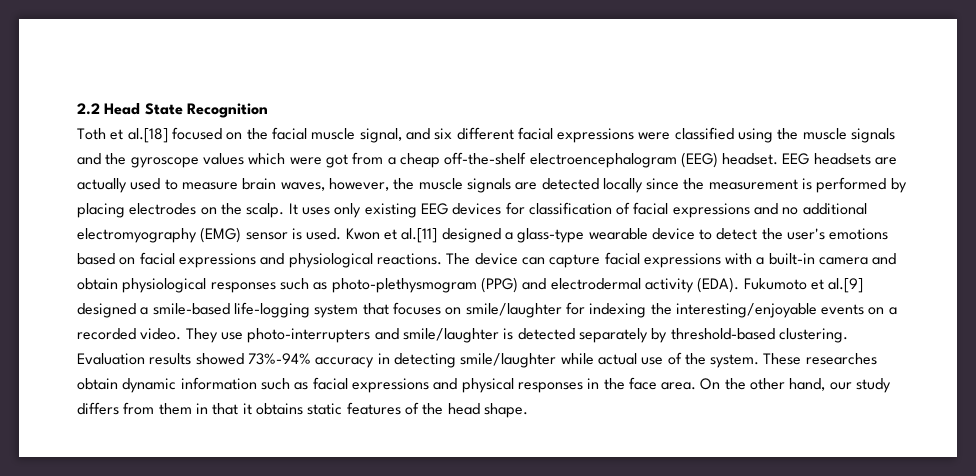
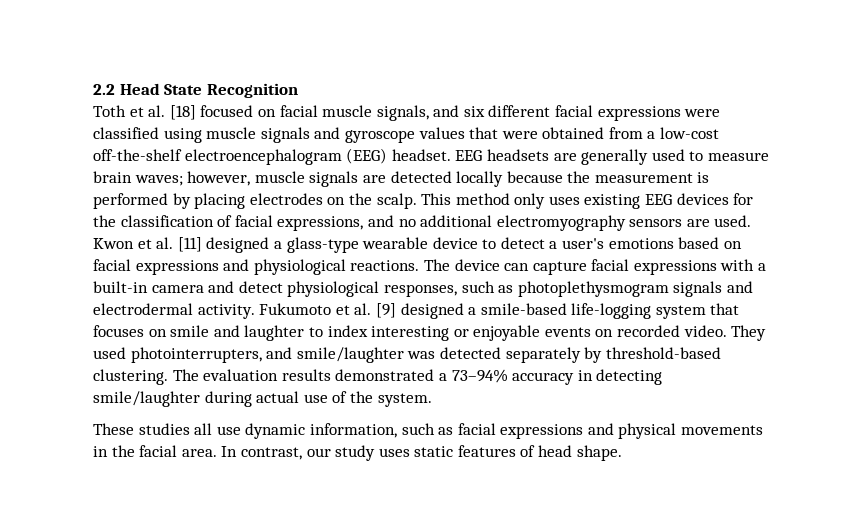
[127,128,168,143] al.[18] -> [148,105,196,120] al. [18]
[246,128,268,140] the -> (276, 113) none
[359,128,402,143] signal, -> [376,105,429,121] signals,
[777,128,799,140] the -> (202, 135) none
[105,153,127,165] the -> (341, 133) none
[248,153,348,168] which were got -> [469,127,605,139] that were obtained
[399,153,440,168] cheap -> [660,127,720,139] low-cost
[77,178,127,193] actually -> [581,149,649,165] generally
[280,178,415,191] waves, however, the -> [134,171,251,186] waves; however,
[646,178,680,190] since -> [506,171,563,183] because
[288,203,362,218] It uses only -> [421,193,580,209] This method only uses
(525, 208) none -> [93,215,116,227] the
[672,203,750,218] expressions -> [277,216,364,231] expressions,
[200,227,302,243] (EMG) sensor is -> [629,219,710,227] sensors are
[401,228,438,243] al.[11] -> [156,237,202,252] al. [11]
[761,228,783,240] the -> [549,241,558,249] a
[77,277,864,293] obtain physiological responses such as photo-plethysmogram (PPG) and electrodermal activity (EDA). Fukumoto et al.[9] -> [238,281,753,297] [93,303,396,319] detect physiological responses, such as photoplethysmogram signals and electrodermal activity. Fukumoto et al. [9]
[465,302,817,318] smile/laughter for indexing the interesting/enjoyable -> [170,325,541,341] smile and laughter to index interesting or enjoyable
[888,307,897,315] a -> (614, 333) none
[220,328,371,343] use photo-interrupters -> [93,347,262,363] used photointerrupters,
[503,328,514,340] is -> [407,351,436,359] was
[77,353,311,365] Evaluation results showed 73%-94% -> [172,369,508,383] The evaluation results demonstrated a 73–94%
[560,353,594,365] while -> [204,391,252,407] during
[763,353,877,365] [77,377,257,393] These researches obtain dynamic information -> [93,423,397,439] // These studies all use dynamic information,
[517,382,583,393] responses -> [681,425,764,435] movements
[628,377,892,393] [77,402,303,415] face area. On the other hand, our study differs from them in that it obtains -> [139,445,410,461] facial area. In contrast, our study uses
[422,403,444,415] the -> (536, 451) none

